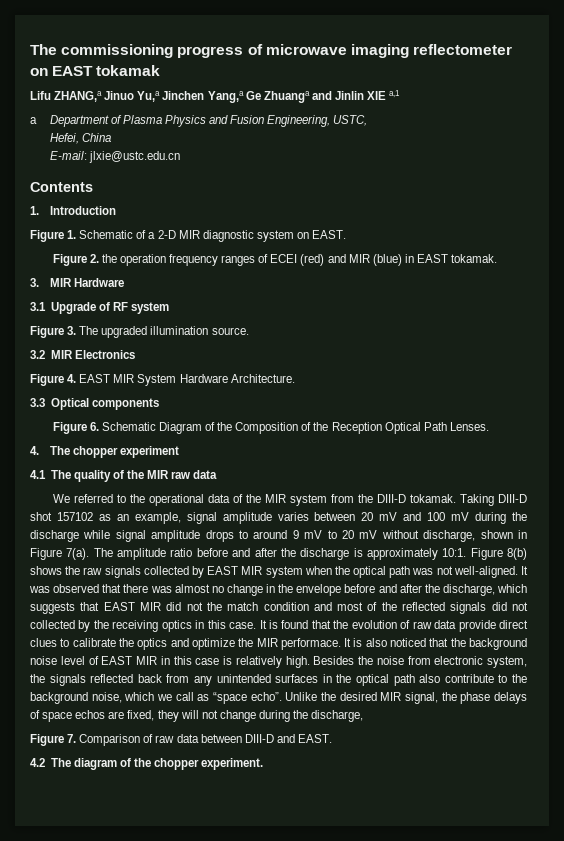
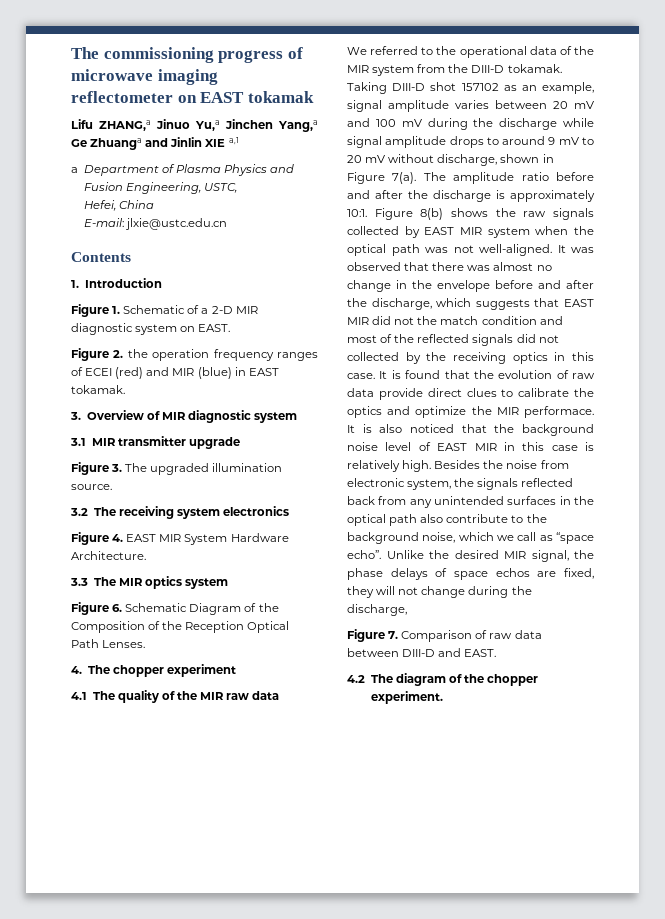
[49,278,124,287] [30,302,170,314] MIR Hardware // 3.1 Upgrade of RF system -> [86,410,298,423] [70,436,240,449] Overview of MIR diagnostic system // 3.1 MIR transmitter upgrade
[50,350,135,359] MIR Electronics -> [93,506,290,519] The receiving system electronics
[50,398,159,410] Optical components -> [93,576,229,589] The MIR optics system

